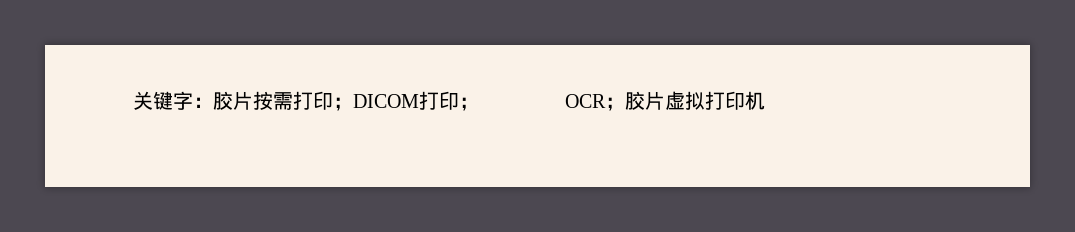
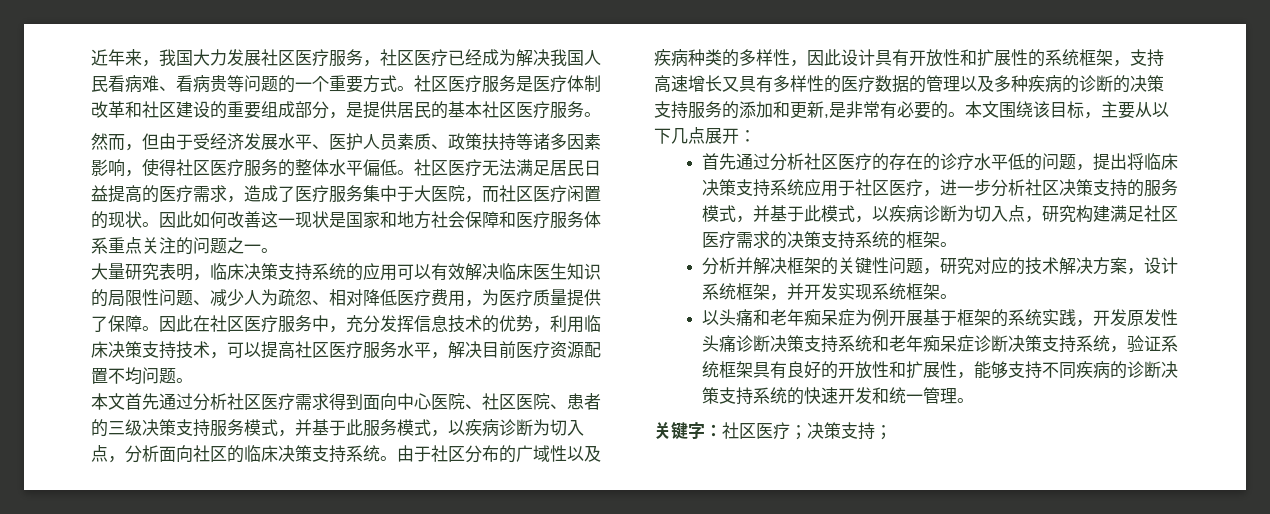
[133,91,765,111] 关键字：胶片按需打印；DICOM打印；OCR；胶片虚拟打印机 -> [91,49,601,67] [91,75,601,93] [91,101,601,119] [91,133,601,151] [91,158,601,177] [91,185,601,203] [91,211,601,229] [91,237,278,255] [91,263,601,281] [91,289,601,307] [91,315,601,333] [91,341,601,359] [91,367,193,385] [91,393,601,411] [91,419,584,437] [91,445,601,463] [654,49,1164,67] [654,75,1164,93] [654,101,1169,119] [654,127,756,144] [701,153,1178,171] [701,179,1178,197] [701,205,1178,223] [701,231,957,249] [701,257,1178,275] [701,283,957,301] [701,309,1178,327] [701,335,1178,353] [701,361,1178,379] [701,387,974,405] [654,422,892,440] 近年来，我国大力发展社区医疗服务，社区医疗已经成为解决我国人民看病难、看病贵等问题的一个重要方式。社区医疗服务是医疗体制改革和社区建设的重要组成部分，是提供居民的基本社区医疗服务。 // 然而，但由于受经济发展水平、医护人员素质、政策扶持等诸多因素影响，使得社区医疗服务的整体水平偏低。社区医疗无法满足居民日益提高的医疗需求，造成了医疗服务集中于大医院，而社区医疗闲置的现状。因此如何改善这一现状是国家和地方社会保障和医疗服务体系重点关注的问题之一。 // 大量研究表明，临床决策支持系统的应用可以有效解决临床医生知识的局限性问题、减少人为疏忽、相对降低医疗费用，为医疗质量提供了保障。因此在社区医疗服务中，充分发挥信息技术的优势，利用临床决策支持技术，可以提高社区医疗服务水平，解决目前医疗资源配置不均问题。 // 本文首先通过分析社区医疗需求得到面向中心医院、社区医院、患者的三级决策支持服务模式，并基于此服务模式，以疾病诊断为切入点，分析面向社区的临床决策支持系统。由于社区分布的广域性以及疾病种类的多样性，因此设计具有开放性和扩展性的系统框架，支持高速增长又具有多样性的医疗数据的管理以及多种疾病的诊断的决策支持服务的添加和更新,是非常有必要的。本文围绕该目标，主要从以下几点展开： // 首先通过分析社区医疗的存在的诊疗水平低的问题，提出将临床决策支持系统应用于社区医疗，进一步分析社区决策支持的服务模式，并基于此模式，以疾病诊断为切入点，研究构建满足社区医疗需求的决策支持系统的框架。 // 分析并解决框架的关键性问题，研究对应的技术解决方案，设计系统框架，并开发实现系统框架。 // 以头痛和老年痴呆症为例开展基于框架的系统实践，开发原发性头痛诊断决策支持系统和老年痴呆症诊断决策支持系统，验证系统框架具有良好的开放性和扩展性，能够支持不同疾病的诊断决策支持系统的快速开发和统一管理。 // 关键字：社区医疗；决策支持；

